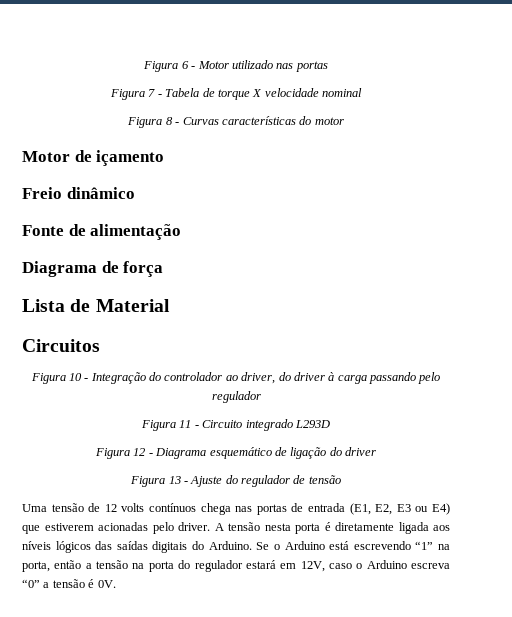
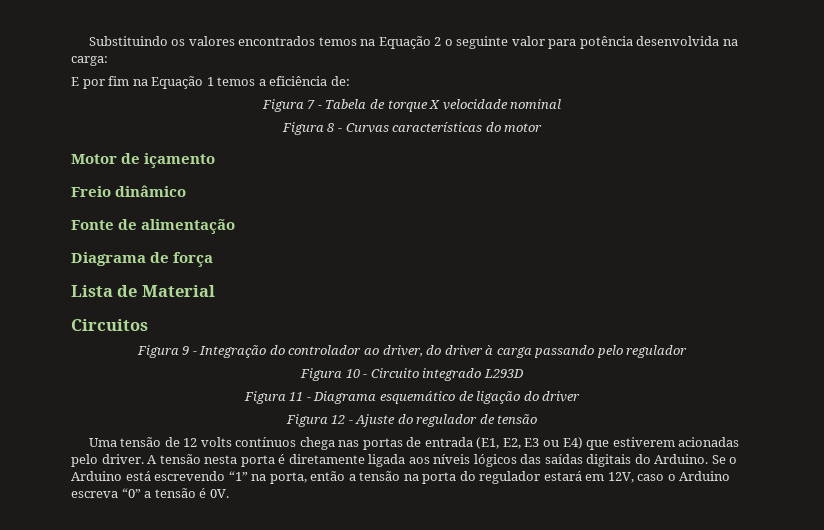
[143,60,328,72] Figura 6 - Motor utilizado nas portas -> [88,36,738,49] [71,56,108,66] [71,76,350,89] Substituindo os valores encontrados temos na Equação 2 o seguinte valor para potência desenvolvida na carga: // E por fim na Equação 1 temos a eficiência de:
[68,373,82,381] 10 -> [182,346,190,355] 9
[179,420,192,428] 11 -> [345,369,360,378] 10
[133,448,146,456] 12 -> [289,392,304,401] 11
[168,476,181,484] 13 -> [331,415,346,424] 12

